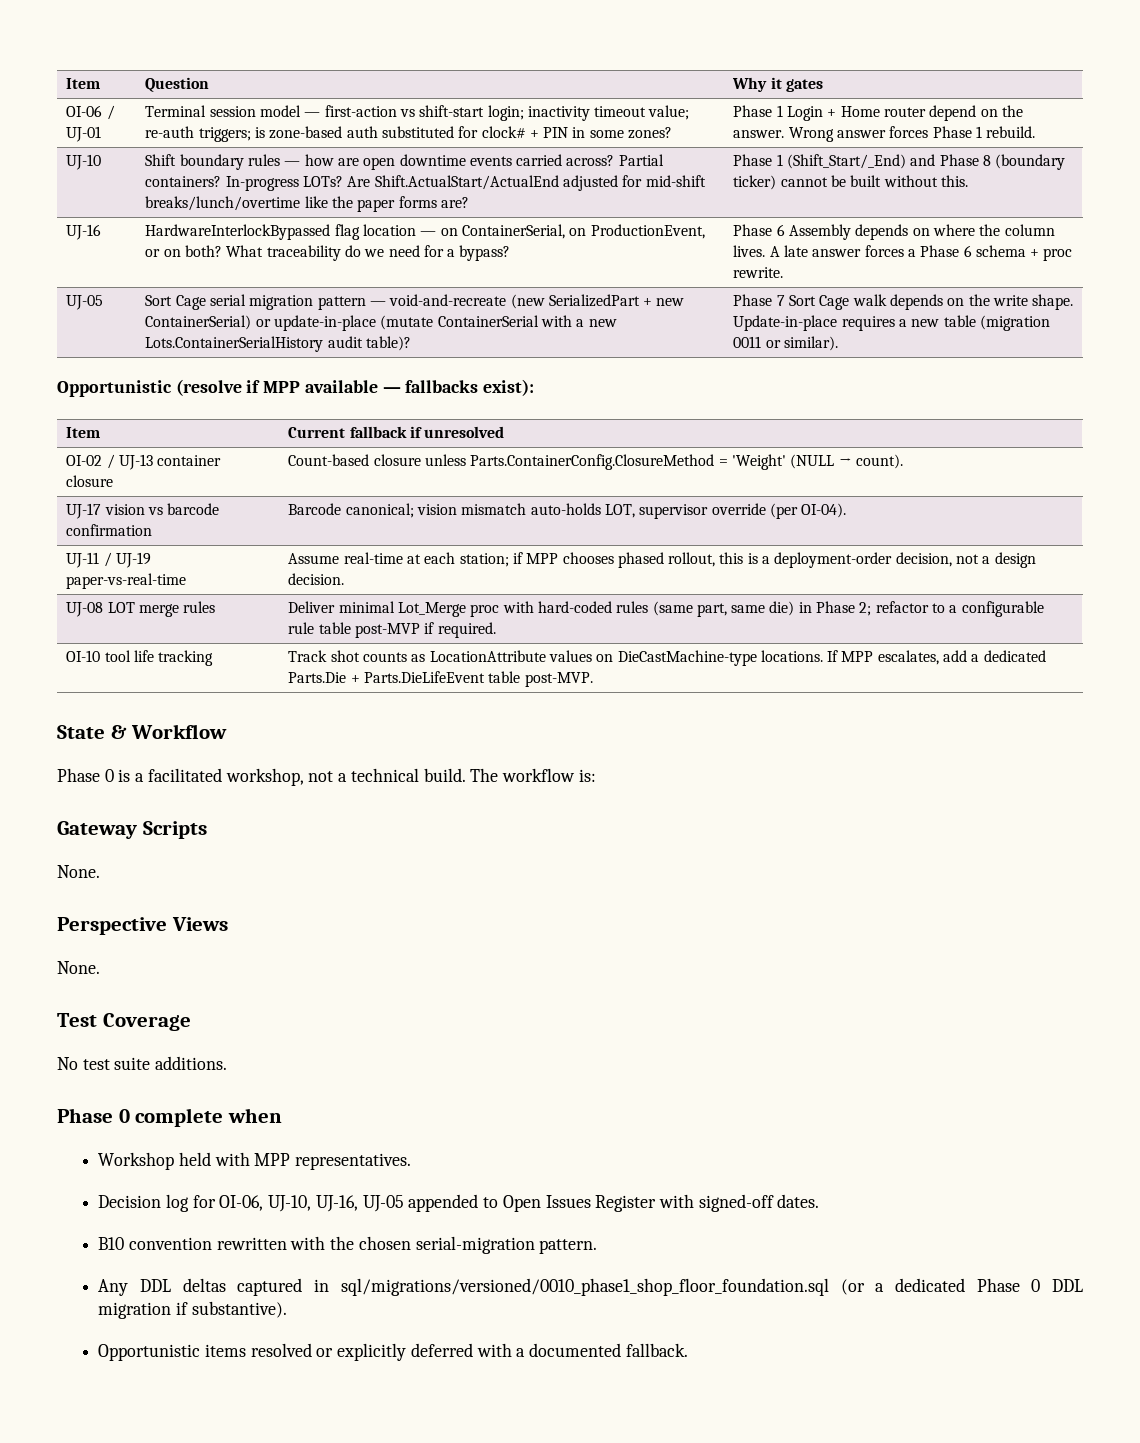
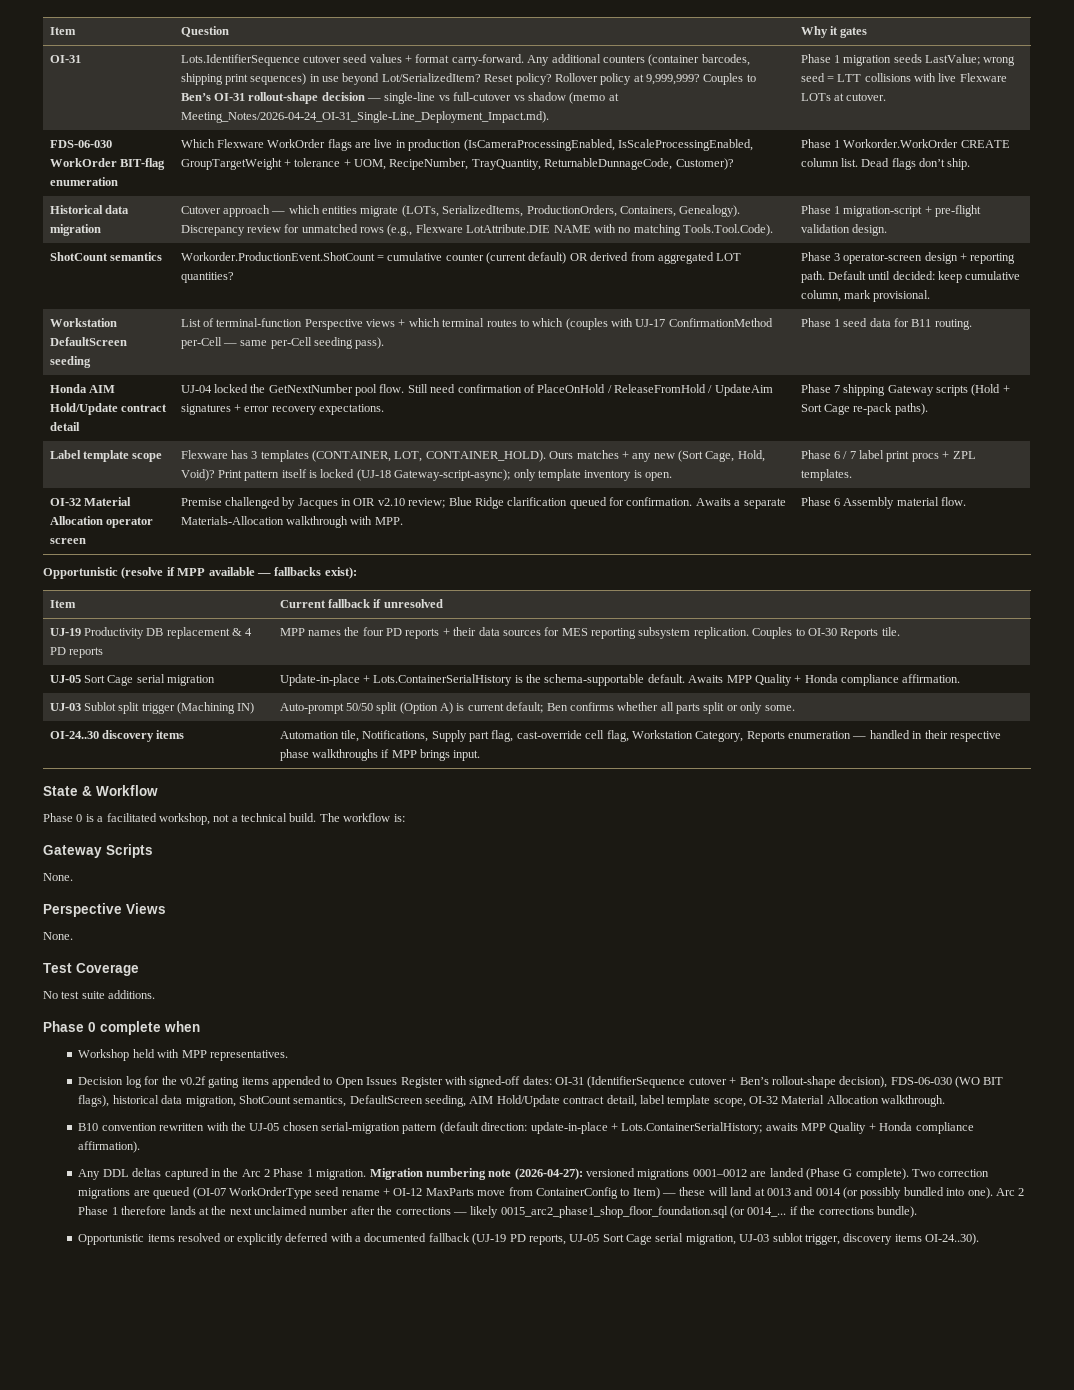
[66,105,115,120] [66,126,102,142] [145,105,690,121] [145,126,673,142] [733,105,1023,121] [733,126,1036,142] [66,154,102,170] [145,154,664,170] [145,175,706,191] [145,196,469,212] [733,154,1066,170] [733,175,968,190] [66,224,102,240] [145,224,705,240] [145,245,511,261] [733,224,1055,240] [733,245,1073,261] [733,267,784,278] [66,295,104,310] [145,294,685,310] [145,315,617,331] [145,336,411,352] [733,294,1074,310] [733,315,1050,331] [733,336,838,351] OI-06 / UJ-01 | Terminal session model — first-action vs shift-start login; inactivity timeout value; re-auth triggers; is zone-based auth substituted for clock# + PIN in some zones? | Phase 1 Login + Home router depend on the answer. Wrong answer forces Phase 1 rebuild. // UJ-10 | Shift boundary rules — how are open downtime events carried across? Partial containers? In-progress LOTs? Are Shift.ActualStart/ActualEnd adjusted for mid-shift breaks/lunch/overtime like the paper forms are? | Phase 1 (Shift_Start/_End) and Phase 8 (boundary ticker) cannot be built without this. // UJ-16 | HardwareInterlockBypassed flag location — on ContainerSerial, on ProductionEvent, or on both? What traceability do we need for a bypass? | Phase 6 Assembly depends on where the column lives. A late answer forces a Phase 6 schema + proc rewrite. // UJ-05 | Sort Cage serial migration pattern — void-and-recreate (new SerializedPart + new ContainerSerial) or update-in-place (mutate ContainerSerial with a new Lots.ContainerSerialHistory audit table)? | Phase 7 Sort Cage walk depends on the write shape. Update-in-place requires a new table (migration 0011 or similar). -> [49,55,81,63] [180,54,750,66] [180,73,756,85] [180,92,619,104] [180,111,549,123] [800,54,1016,66] [800,73,1007,82] [800,93,887,101] [49,140,112,148] [49,158,165,170] [49,177,118,186] [180,139,753,151] [180,158,734,170] [800,139,1010,148] [800,158,971,170] [49,205,129,214] [49,224,101,236] [180,205,741,217] [180,224,774,236] [800,205,982,217] [800,224,887,236] [49,252,162,261] [180,252,742,264] [180,272,234,283] [800,252,1016,264] [800,271,1021,283] [800,290,931,302] [49,318,117,327] [49,337,127,346] [49,356,91,368] [180,318,773,330] [180,337,385,349] [800,318,972,330] [49,384,115,393] [49,403,167,415] [49,422,80,431] [180,384,773,396] [180,404,385,415] [800,384,1010,396] [800,403,928,415] [49,450,163,462] [180,450,765,462] [180,469,673,481] [800,450,976,462] [800,469,852,481] [49,497,131,506] [49,516,153,528] [49,538,86,544] [180,497,786,509] [180,516,403,528] [800,497,967,509] OI-31 | Lots.IdentifierSequence cutover seed values + format carry-forward. Any additional counters (container barcodes, shipping print sequences) in use beyond Lot/SerializedItem? Reset policy? Rollover policy at 9,999,999? Couples to Ben’s OI-31 rollout-shape decision — single-line vs full-cutover vs shadow (memo at Meeting_Notes/2026-04-24_OI-31_Single-Line_Deployment_Impact.md). | Phase 1 migration seeds LastValue; wrong seed = LTT collisions with live Flexware LOTs at cutover. // FDS-06-030 WorkOrder BIT-flag enumeration | Which Flexware WorkOrder flags are live in production (IsCameraProcessingEnabled, IsScaleProcessingEnabled, GroupTargetWeight + tolerance + UOM, RecipeNumber, TrayQuantity, ReturnableDunnageCode, Customer)? | Phase 1 Workorder.WorkOrder CREATE column list. Dead flags don’t ship. // Historical data migration | Cutover approach — which entities migrate (LOTs, SerializedItems, ProductionOrders, Containers, Genealogy). Discrepancy review for unmatched rows (e.g., Flexware LotAttribute.DIE NAME with no matching Tools.Tool.Code). | Phase 1 migration-script + pre-flight validation design. // ShotCount semantics | Workorder.ProductionEvent.ShotCount = cumulative counter (current default) OR derived from aggregated LOT quantities? | Phase 3 operator-screen design + reporting path. Default until decided: keep cumulative column, mark provisional. // Workstation DefaultScreen seeding | List of terminal-function Perspective views + which terminal routes to which (couples with UJ-17 ConfirmationMethod per-Cell — same per-Cell seeding pass). | Phase 1 seed data for B11 routing. // Honda AIM Hold/Update contract detail | UJ-04 locked the GetNextNumber pool flow. Still need confirmation of PlaceOnHold / ReleaseFromHold / UpdateAim signatures + error recovery expectations. | Phase 7 shipping Gateway scripts (Hold + Sort Cage re-pack paths). // Label template scope | Flexware has 3 templates (CONTAINER, LOT, CONTAINER_HOLD). Ours matches + any new (Sort Cage, Hold, Void)? Print pattern itself is locked (UJ-18 Gateway-script-async); only template inventory is open. | Phase 6 / 7 label print procs + ZPL templates. // OI-32 Material Allocation operator screen | Premise challenged by Jacques in OIR v2.10 review; Blue Ridge clarification queued for confirmation. Awaits a separate Materials-Allocation walkthrough with MPP. | Phase 6 Assembly material flow.
[66,454,222,470] [66,475,114,487] [288,454,903,470] [66,503,220,519] [66,524,153,536] [288,503,847,519] [66,552,151,568] [66,573,187,589] [288,552,1036,568] [288,573,345,585] [66,601,216,617] [288,601,1044,617] [288,622,496,638] [66,650,214,666] [288,650,1046,666] [288,671,593,687] OI-02 / UJ-13 container closure | Count-based closure unless Parts.ContainerConfig.ClosureMethod = 'Weight' (NULL → count). // UJ-17 vision vs barcode confirmation | Barcode canonical; vision mismatch auto-holds LOT, supervisor override (per OI-04). // UJ-11 / UJ-19 paper-vs-real-time | Assume real-time at each station; if MPP chooses phased rollout, this is a deployment-order decision, not a design decision. // UJ-08 LOT merge rules | Deliver minimal Lot_Merge proc with hard-coded rules (same part, same die) in Phase 2; refactor to a configurable rule table post-MVP if required. // OI-10 tool life tracking | Track shot counts as LocationAttribute values on DieCastMachine-type locations. If MPP escalates, add a dedicated Parts.Die + Parts.DieLifeEvent table post-MVP. -> [49,627,253,639] [49,647,103,658] [279,627,900,639] [49,674,216,686] [279,674,961,686] [49,702,255,714] [279,702,795,714] [49,730,185,742] [279,730,1001,742] [279,749,481,761] UJ-19 Productivity DB replacement & 4 PD reports | MPP names the four PD reports + their data sources for MES reporting subsystem replication. Couples to OI-30 Reports tile. // UJ-05 Sort Cage serial migration | Update-in-place + Lots.ContainerSerialHistory is the schema-supportable default. Awaits MPP Quality + Honda compliance affirmation. // UJ-03 Sublot split trigger (Machining IN) | Auto-prompt 50/50 split (Option A) is current default; Ben confirms whether all parts split or only some. // OI-24..30 discovery items | Automation tile, Notifications, Supply part flag, cast-override cell flag, Workstation Category, Reports enumeration — handled in their respective phase walkthroughs if MPP brings input.
[219,1195,404,1212] OI-06, UJ-10, UJ-16, UJ-05 -> [161,1076,269,1088] the v0.2f gating items
[777,1194,820,1208] dates. -> [522,1076,1004,1088] [78,1095,946,1107] dates: OI-31 (IdentifierSequence cutover + Ben’s rollout-shape decision), FDS-06-030 (WO BIT flags), historical data migration, ShotCount semantics, DefaultScreen seeding, AIM Hold/Update contract detail, label template scope, OI-32 Material Allocation walkthrough.
(355, 1243) none -> [249,1123,280,1131] UJ-05
[539,1239,598,1254] pattern. -> [402,1122,974,1134] [78,1141,141,1153] pattern (default direction: update-in-place + Lots.ContainerSerialHistory; awaits MPP Quality + Honda compliance affirmation).
[340,1278,1083,1296] [98,1301,287,1319] sql/migrations/versioned/0010_phase1_shop_floor_foundation.sql (or a dedicated Phase 0 DDL migration if substantive). -> [223,1168,990,1180] [78,1187,1025,1199] [78,1206,917,1218] the Arc 2 Phase 1 migration. Migration numbering note (2026-04-27): versioned migrations 0001–0012 are landed (Phase G complete). Two correction migrations are queued (OI-07 WorkOrderType seed rename + OI-12 MaxParts move from ContainerConfig to Item) — these will land at 0013 and 0014 (or possibly bundled into one). Arc 2 Phase 1 therefore lands at the next unclaimed number after the corrections — likely 0015_arc2_phase1_shop_floor_foundation.sql (or 0014_... if the corrections bundle).
[625,1343,688,1357] fallback. -> [428,1233,980,1245] fallback (UJ-19 PD reports, UJ-05 Sort Cage serial migration, UJ-03 sublot trigger, discovery items OI-24..30).

